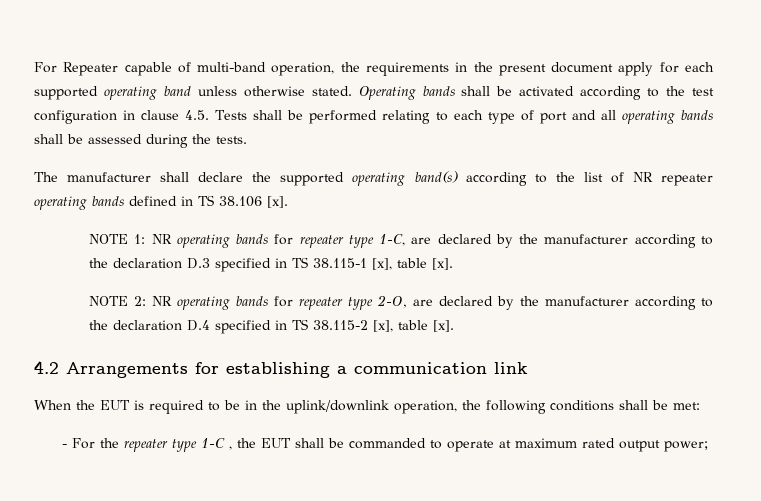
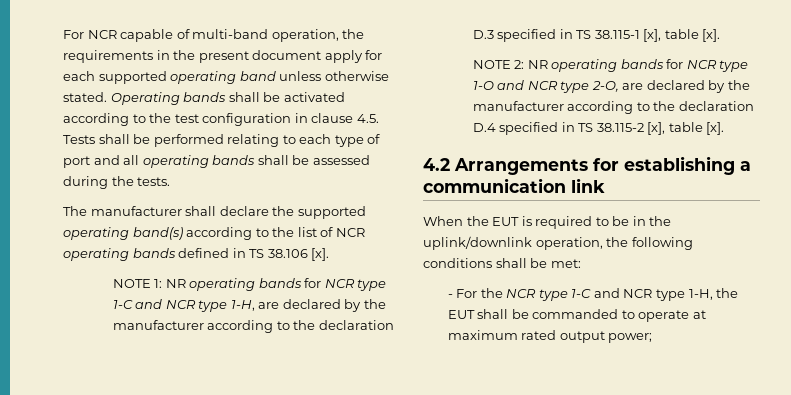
[34,62,119,76] For Repeater -> [63,30,117,39] For NCR
[632,172,713,186] NR repeater -> [335,228,365,237] NCR
[299,234,406,248] repeater type 1-C, -> [324,279,387,291] [112,299,255,312] NCR type 1-C and NCR type 1-H,
[299,297,344,310] repeater -> [686,60,749,72] [472,80,558,90] NCR type 1-O and NCR
[123,438,232,452] repeater type 1-C , -> [506,288,713,301] NCR type 1-C and NCR type 1-H,

